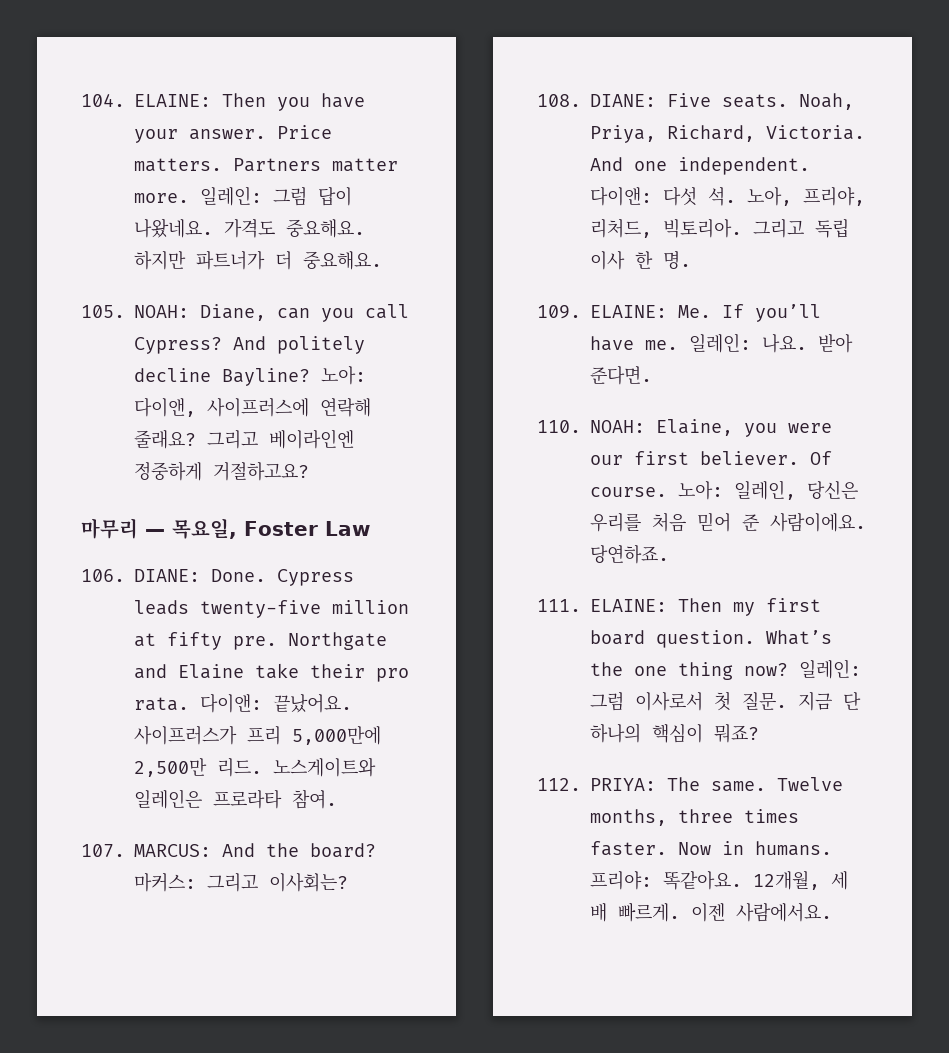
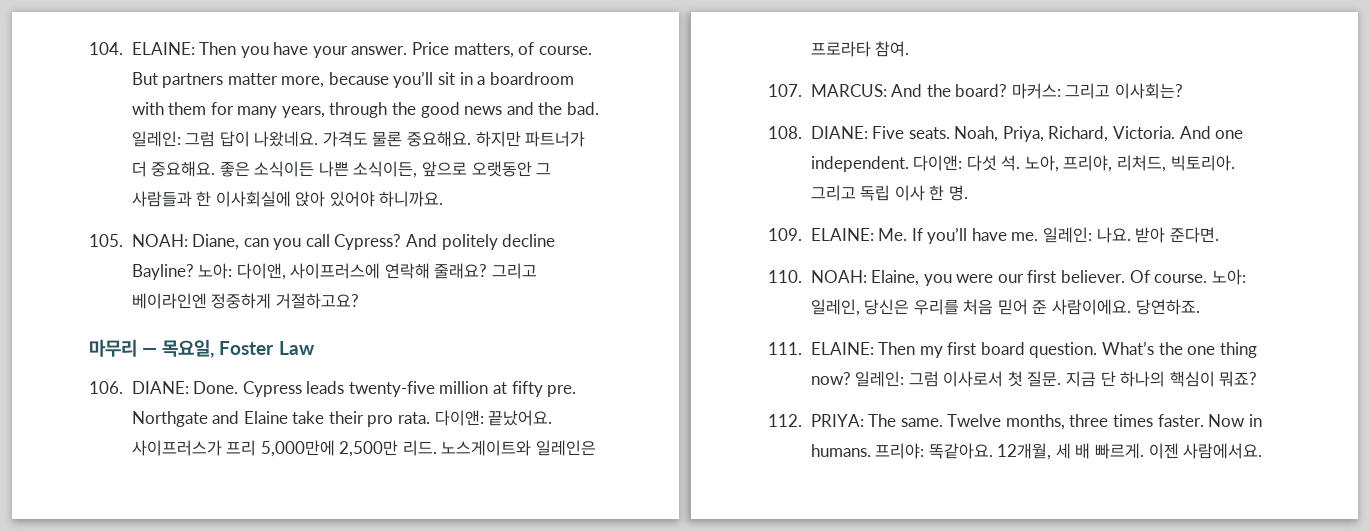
[134,158,398,172] [134,193,189,203] matters. Partners matter more. -> [453,42,592,58] [131,71,574,88] [131,102,599,118] matters, of course. But partners matter more, because you’ll sit in a boardroom with them for many years, through the good news and the bad.
(275, 228) none -> [372,132,403,147] 물론
(382, 260) none -> [219,161,552,178] [131,191,444,207] 좋은 소식이든 나쁜 소식이든, 앞으로 오랫동안 그 사람들과 한 이사회실에 앉아 있어야 하니까요.

